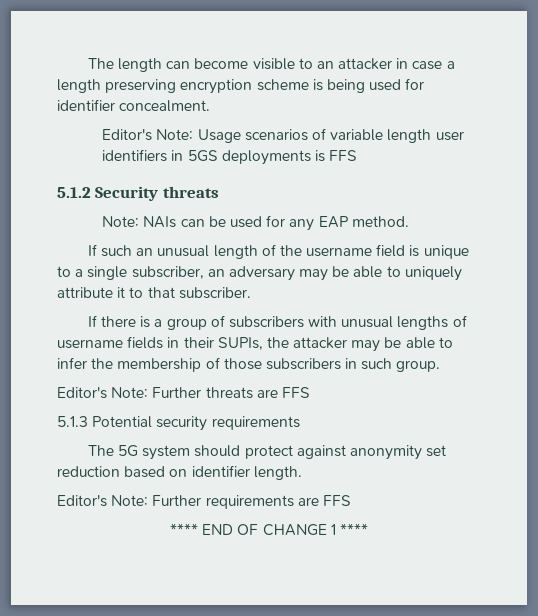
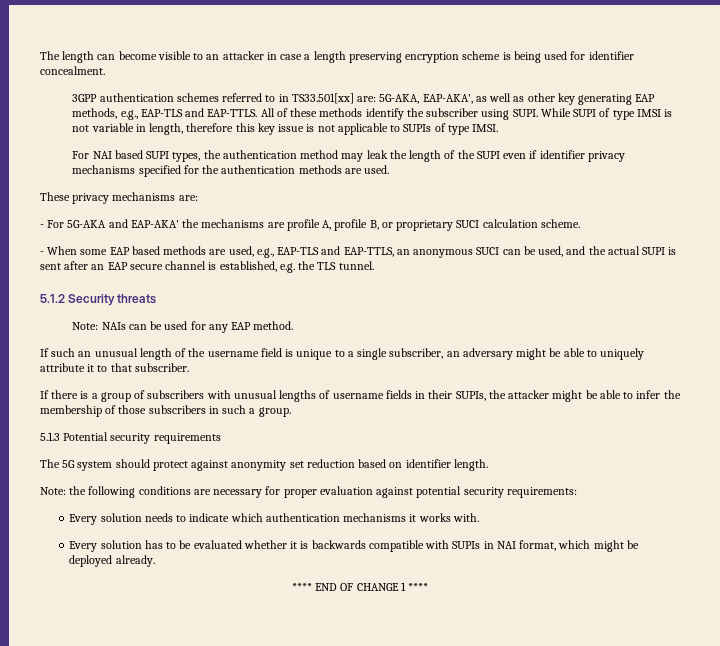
[102,128,464,143] [102,149,358,165] Editor's Note: Usage scenarios of variable length user identifiers in 5GS deployments is FFS -> [72,93,656,105] [72,108,673,120] [72,123,499,135] [72,150,625,162] [72,165,390,177] [40,192,198,204] [40,219,580,231] [40,246,677,258] [40,261,374,273] 3GPP authentication schemes referred to in TS33.501[xx] are: 5G-AKA, EAP-AKA', as well as other key generating EAP methods, e.g., EAP-TLS and EAP-TTLS. All of these methods identify the subscriber using SUPI. While SUPI of type IMSI is not variable in length, therefore this key issue is not applicable to SUPIs of type IMSI. // For NAI based SUPI types, the authentication method may leak the length of the SUPI even if identifier privacy mechanisms specified for the authentication methods are used. // These privacy mechanisms are: // - For 5G-AKA and EAP-AKA' the mechanisms are profile A, profile B, or proprietary SUCI calculation scheme. // - When some EAP based methods are used, e.g., EAP-TLS and EAP-TTLS, an anonymous SUCI can be used, and the actual SUPI is sent after an EAP secure channel is established, e.g. the TLS tunnel.
[299,269,329,281] may -> [516,348,547,360] might
[351,340,381,352] may -> [552,390,583,402] might
(393, 364) none -> [249,408,256,414] a
[57,387,310,399] // Editor's Note: Further threats are FFS -> (291, 412) none
[57,495,351,509] Editor's Note: Further requirements are FFS -> [40,486,577,498] [69,513,479,525] [69,540,639,552] [69,555,155,567] Note: the following conditions are necessary for proper evaluation against potential security requirements: // Every solution needs to indicate which authentication mechanisms it works with. // Every solution has to be evaluated whether it is backwards compatible with SUPIs in NAI format, which might be deployed already.

